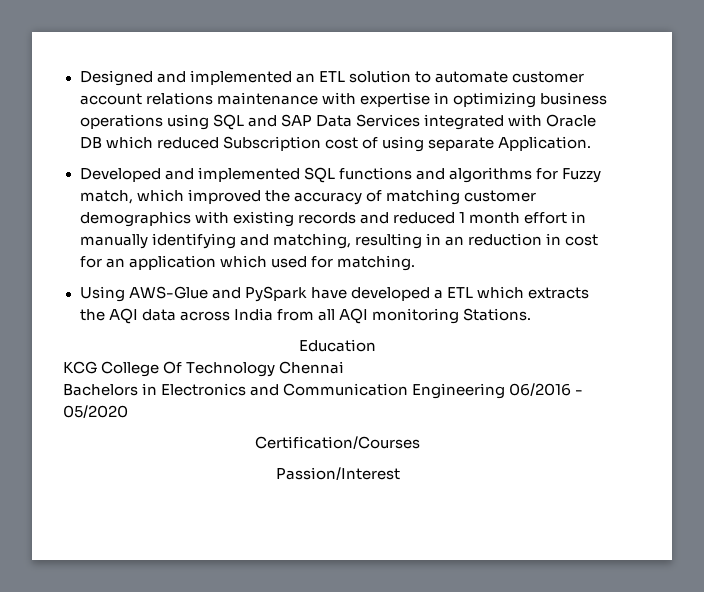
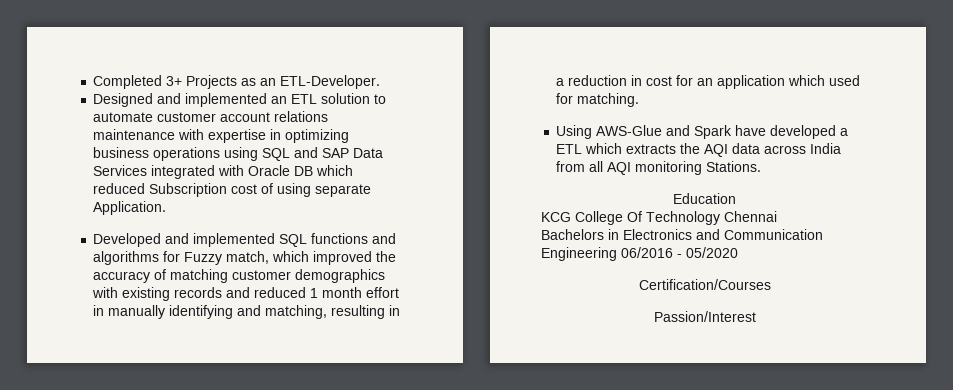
(79, 78) none -> [93,75,381,89] Completed 3+ Projects as an ETL-Developer. //
[444,236,464,246] an -> [556,78,565,86] a
[244,286,307,302] PySpark -> [694,125,733,139] Spark

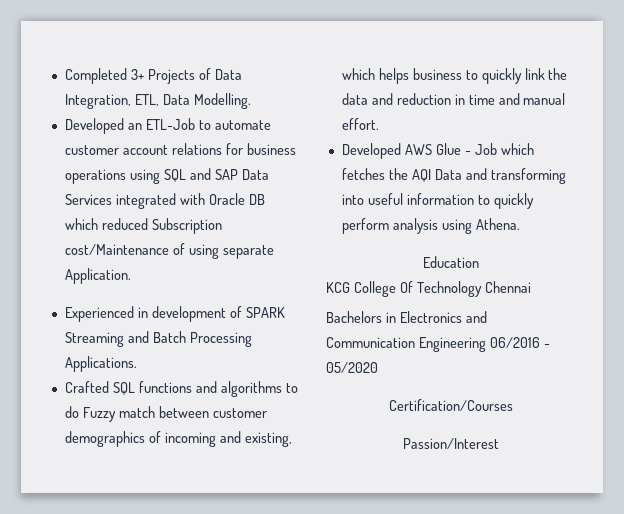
[241,75,381,89] [93,93,371,107] as an ETL-Developer. // Designed and implemented an ETL solution -> [198,68,242,80] [64,93,251,109] [64,118,195,134] of Data Integration, ETL, Data Modelling. // Developed an ETL-Job
[93,129,350,143] maintenance with expertise in optimizing -> [225,143,243,155] for
[231,184,258,194] cost -> [64,244,169,255] cost/Maintenance
[93,233,397,247] [93,251,397,265] [93,269,386,283] [92,287,400,301] [93,305,401,319] [556,75,861,89] [556,93,640,107] [556,125,849,139] [556,143,842,157] [556,161,762,175] Developed and implemented SQL functions and algorithms for Fuzzy match, which improved the accuracy of matching customer demographics with existing records and reduced 1 month effort in manually identifying and matching, resulting in a reduction in cost for an application which used for matching. // Using AWS-Glue and Spark have developed a ETL which extracts the AQI data across India from all AQI monitoring Stations. -> [64,306,285,322] [64,331,252,347] [64,356,137,372] [64,381,298,397] [64,406,267,422] [64,431,292,447] [341,68,568,84] [341,93,566,105] [341,118,379,130] [341,143,534,159] [341,168,566,184] [341,193,534,209] [341,218,520,234] Experienced in development of SPARK Streaming and Batch Processing Applications. // Crafted SQL functions and algorithms to do Fuzzy match between customer demographics of incoming and existing, which helps business to quickly link the data and reduction in time and manual effort. // Developed AWS Glue - Job which fetches the AQI Data and transforming into useful information to quickly perform analysis using Athena.

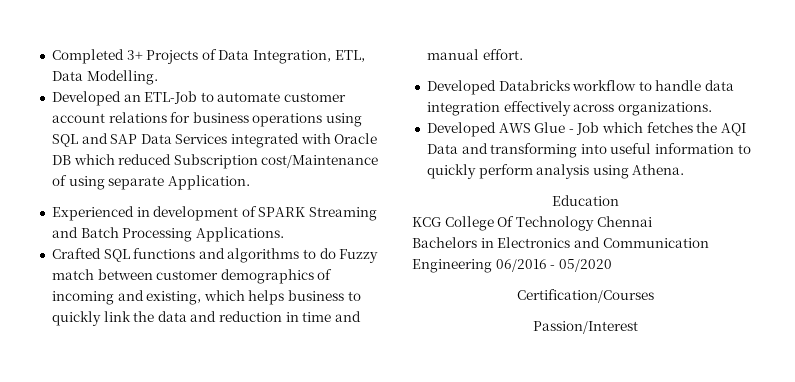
(379, 124) none -> [426,80,735,95] [426,101,712,116] // Developed Databricks workflow to handle data integration effectively across organizations.

